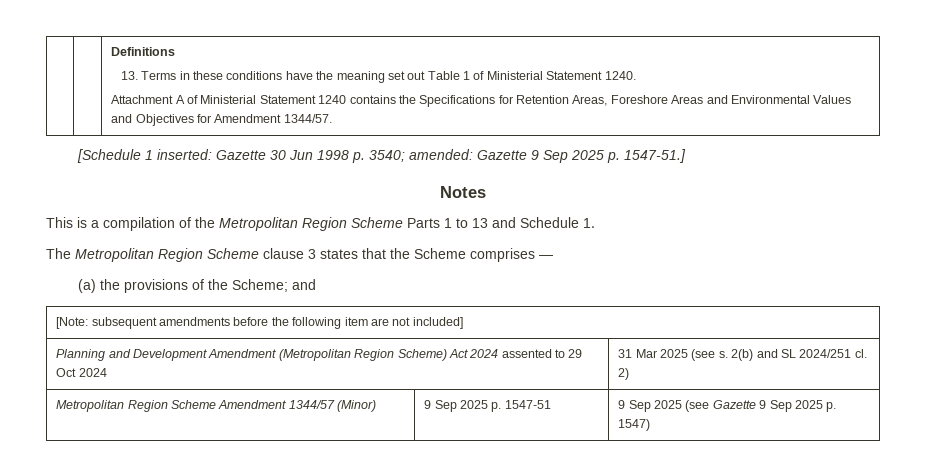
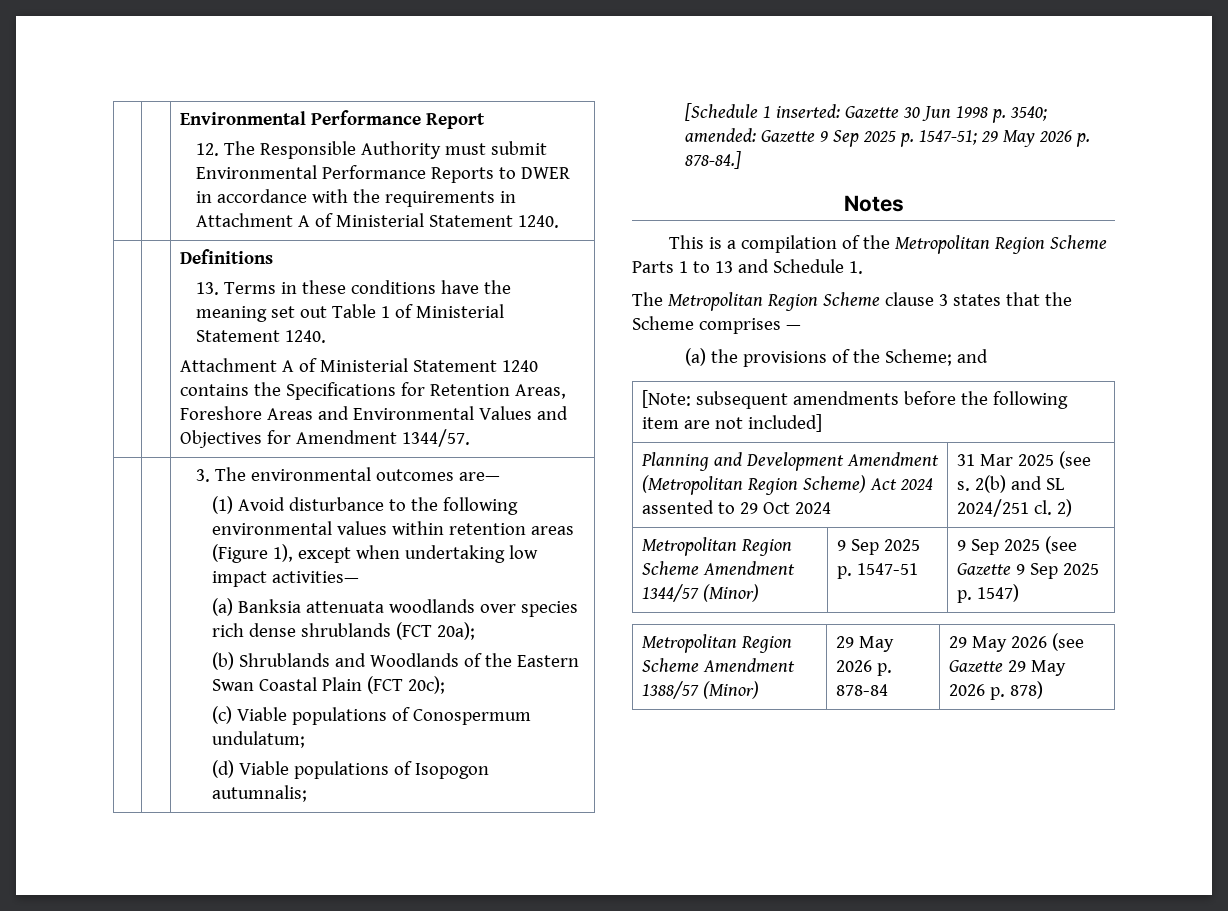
(111, 51) | -> [179,110,485,129] [195,141,547,159] [195,165,570,183] [195,189,516,207] [195,213,559,228] | | Environmental Performance Report // 12. The Responsible Authority must submit Environmental Performance Reports to DWER in accordance with the requirements in Attachment A of Ministerial Statement 1240. // |
(332, 118) none -> [195,467,500,482] [211,496,518,515] [211,521,574,535] [211,544,538,563] [211,571,359,587] [211,598,578,617] [211,622,475,640] [211,652,579,670] [211,676,445,694] [211,706,531,725] [211,731,305,748] [211,760,489,779] [211,785,307,802] // | | 3. The environmental outcomes are— // (1) Avoid disturbance to the following environmental values within retention areas (Figure 1), except when undertaking low impact activities— // (a) Banksia attenuata woodlands over species rich dense shrublands (FCT 20a); // (b) Shrublands and Woodlands of the Eastern Swan Coastal Plain (FCT 20c); // (c) Viable populations of Conospermum undulatum; // (d) Viable populations of Isopogon autumnalis;
[624,149,687,163] 1547-51.] -> [919,130,1091,147] [685,151,742,169] 1547-51; 29 May 2026 p. 878-84.]
(651, 425) none -> [641,634,792,653] [641,658,795,672] [641,681,759,699] [835,636,894,652] [835,660,892,676] [835,684,888,696] [948,633,1084,652] [948,660,1066,676] [948,681,1043,700] // Metropolitan Region Scheme Amendment 1388/57 (Minor) | 29 May 2026 p. 878-84 | 29 May 2026 (see Gazette 29 May 2026 p. 878)

